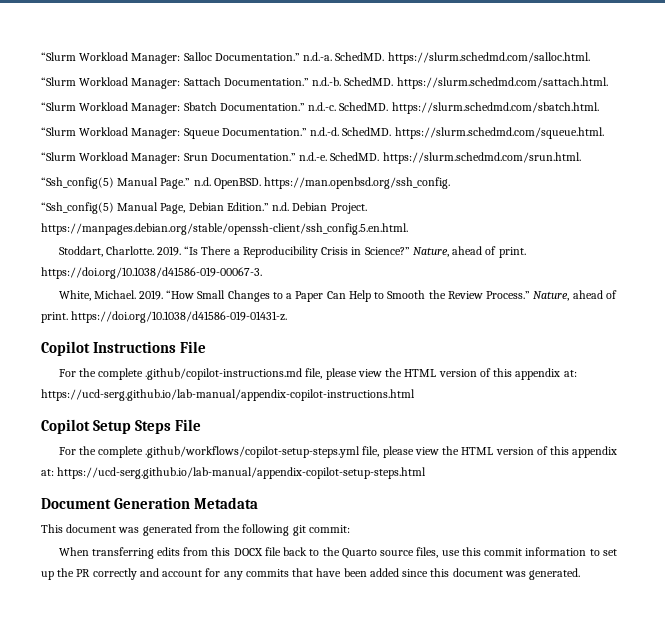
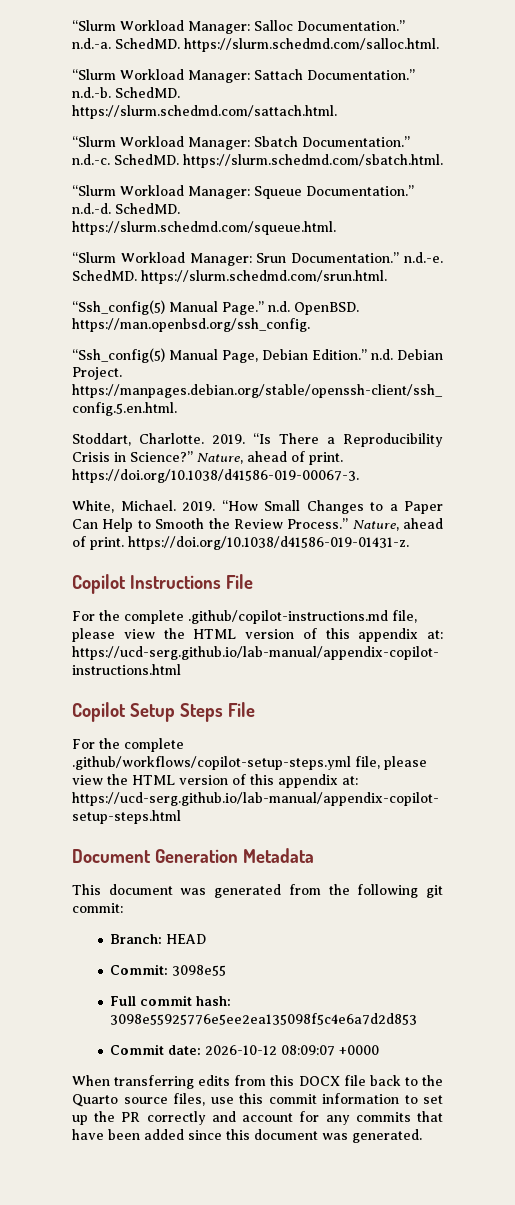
(350, 529) none -> [110,934,207,944] [110,964,227,976] [110,995,232,1006] [110,1013,418,1025] [110,1044,380,1056] // Branch: HEAD // Commit: 3098e55 // Full commit hash: 3098e55925776e5ee2ea135098f5c4e6a7d2d853 // Commit date: 2026-10-12 08:09:07 +0000

